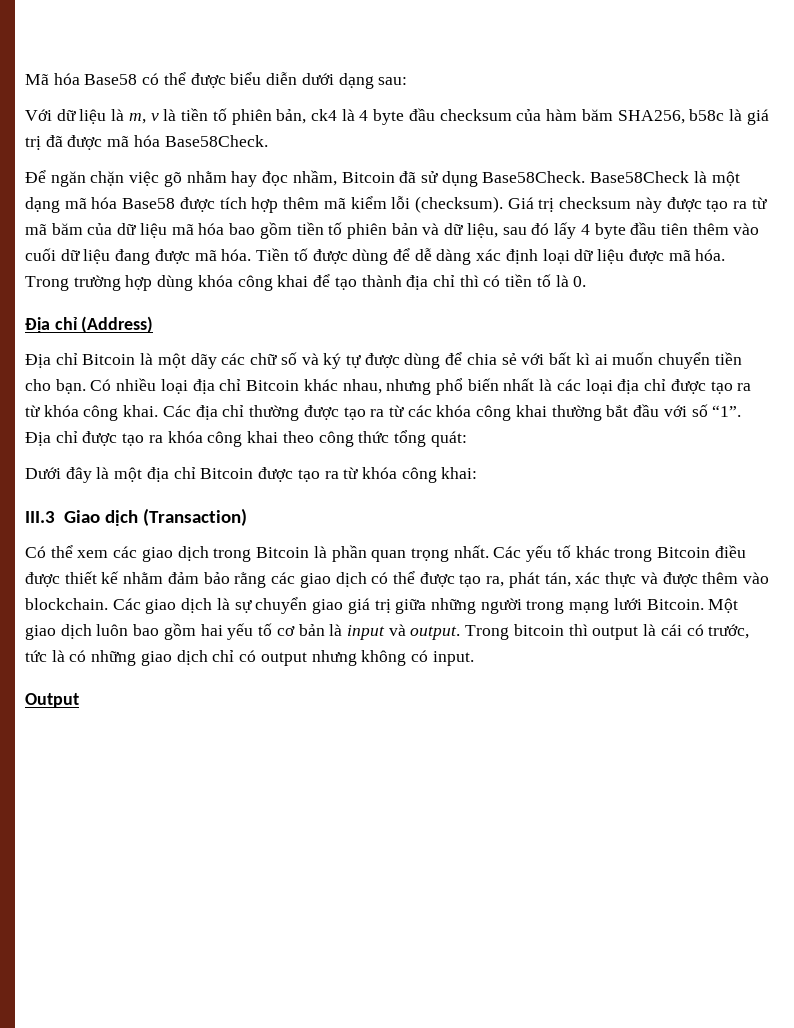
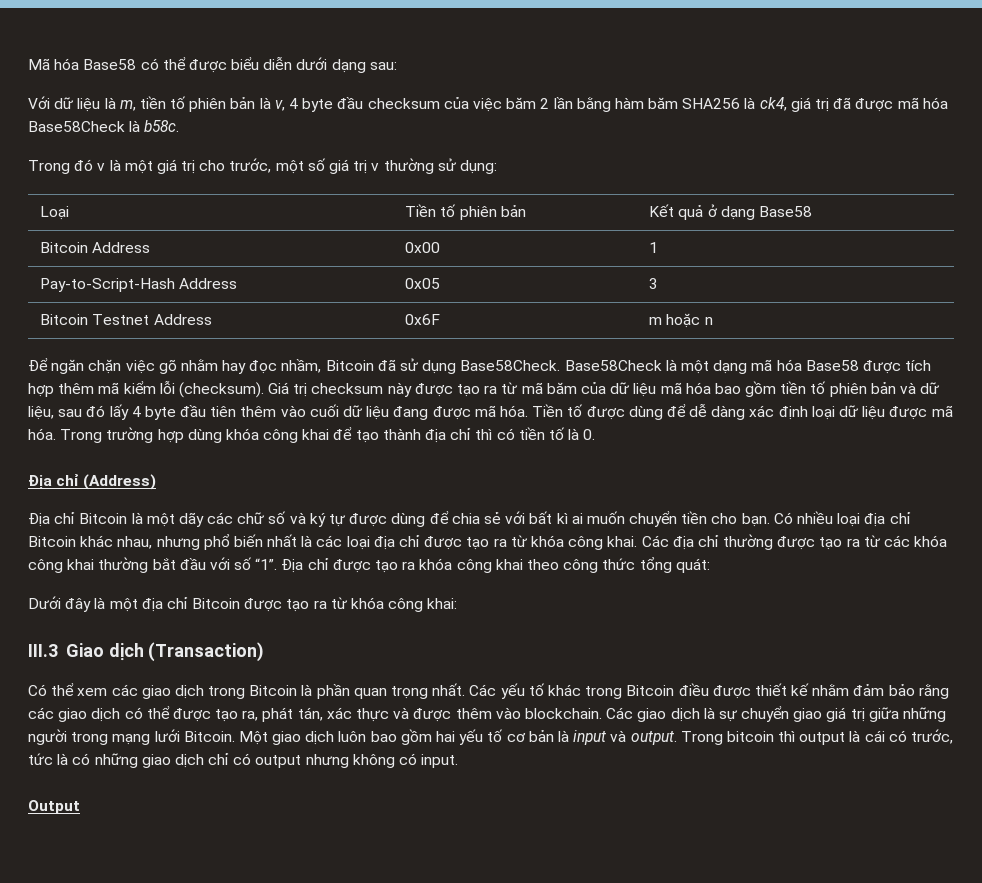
[150,108,355,125] v là tiền tố phiên bản, ck4 là -> [139,96,285,112] tiền tố phiên bản là v,
[546,109,742,124] hàm băm SHA256, b58c là -> [472,97,787,112] việc băm 2 lần bằng hàm băm SHA256 là ck4,
[164,135,268,147] Base58Check. -> [28,120,180,132] [28,158,497,174] [40,206,70,220] [405,204,526,220] [649,204,812,220] [40,242,151,253] [405,242,441,253] [649,242,659,253] [40,278,238,292] [405,278,441,289] [649,278,659,289] [40,314,212,325] [405,314,441,325] [649,313,713,328] Base58Check là b58c. // Trong đó v là một giá trị cho trước, một số giá trị v thường sử dụng: // Loại | Tiền tố phiên bản | Kết quả ở dạng Base58 // Bitcoin Address | 0x00 | 1 // Pay-to-Script-Hash Address | 0x05 | 3 // Bitcoin Testnet Address | 0x6F | m hoặc n

